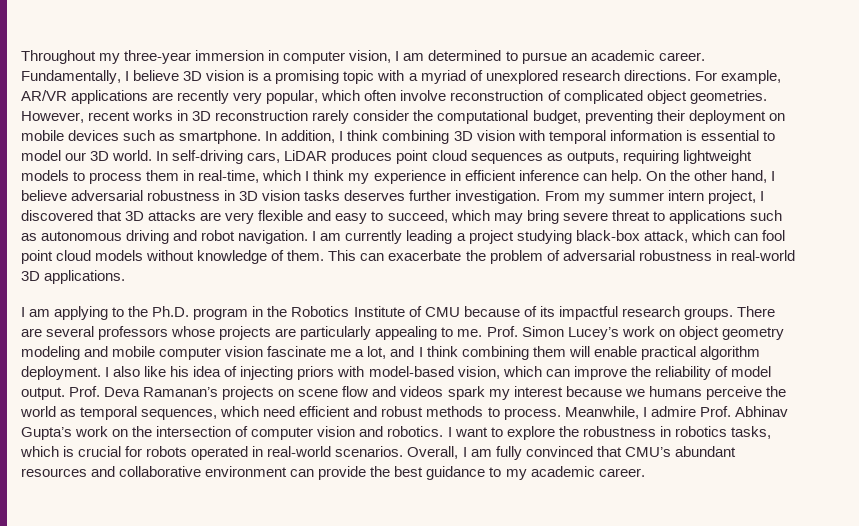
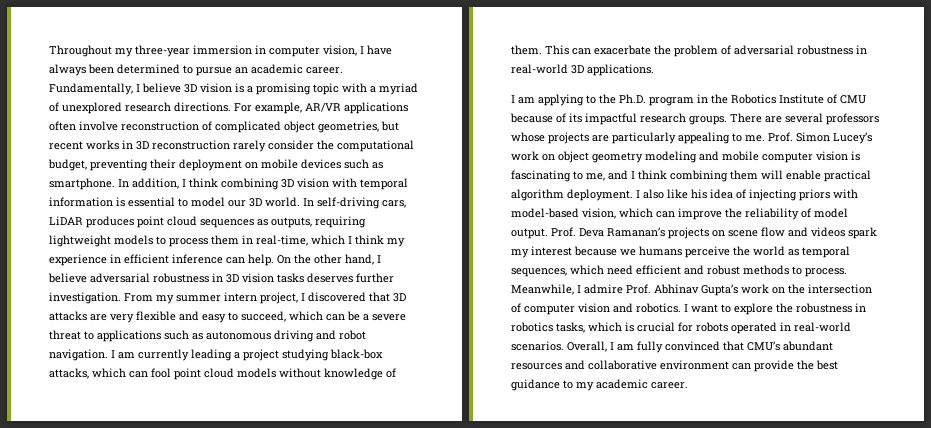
[403,53,425,61] am -> [367,45,392,55] [49,64,114,76] have always been
[152,90,361,104] are recently very popular, which -> (408, 108) none
[689,90,767,104] [21,111,84,123] geometries. However, -> [318,121,399,133] geometries, but
[493,210,559,224] may bring -> [326,311,369,321] can be a
[643,230,688,243] attack, -> [49,368,89,379] attacks,
[267,346,387,359] fascinate me a lot, -> [851,151,860,161] [511,170,605,182] is fascinating to me,

